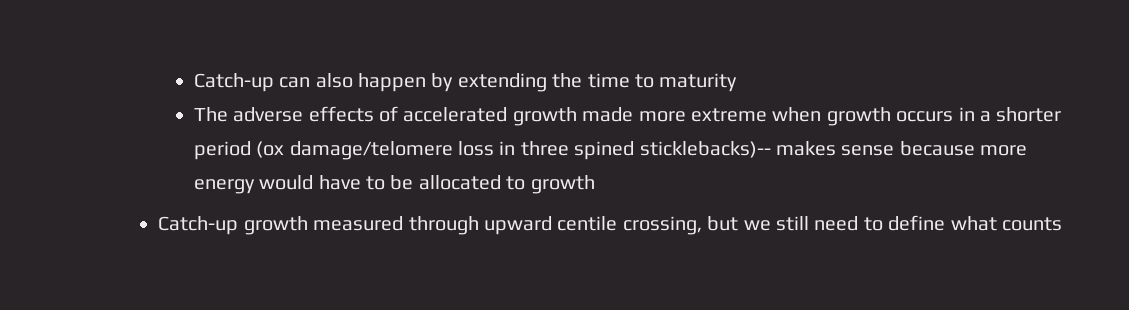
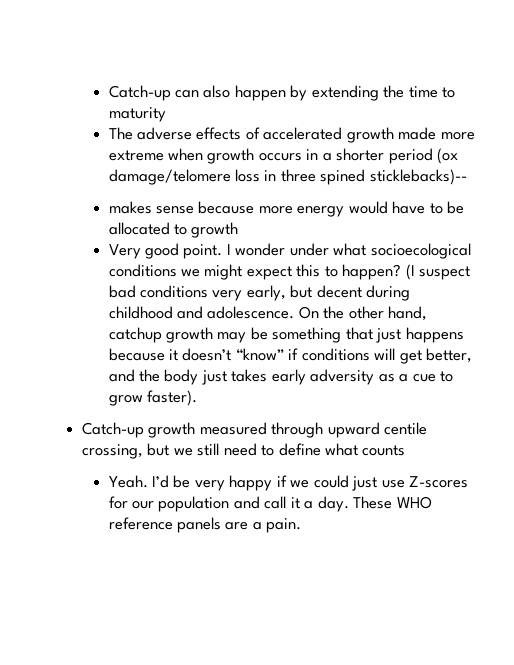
(771, 149) none -> (467, 177) //
(595, 184) none -> [108,243,471,259] [108,264,471,280] [108,285,411,301] [108,306,428,321] [108,327,464,343] [108,348,473,364] [108,369,454,385] [108,390,197,406] // Very good point. I wonder under what socioecological conditions we might expect this to happen? (I suspect bad conditions very early, but decent during childhood and adolescence. On the other hand, catchup growth may be something that just happens because it doesn’t “know” if conditions will get better, and the body just takes early adversity as a cue to grow faster).
(1063, 224) none -> [108,475,469,491] [108,496,432,512] [108,517,302,533] // Yeah. I’d be very happy if we could just use Z-scores for our population and call it a day. These WHO reference panels are a pain.

